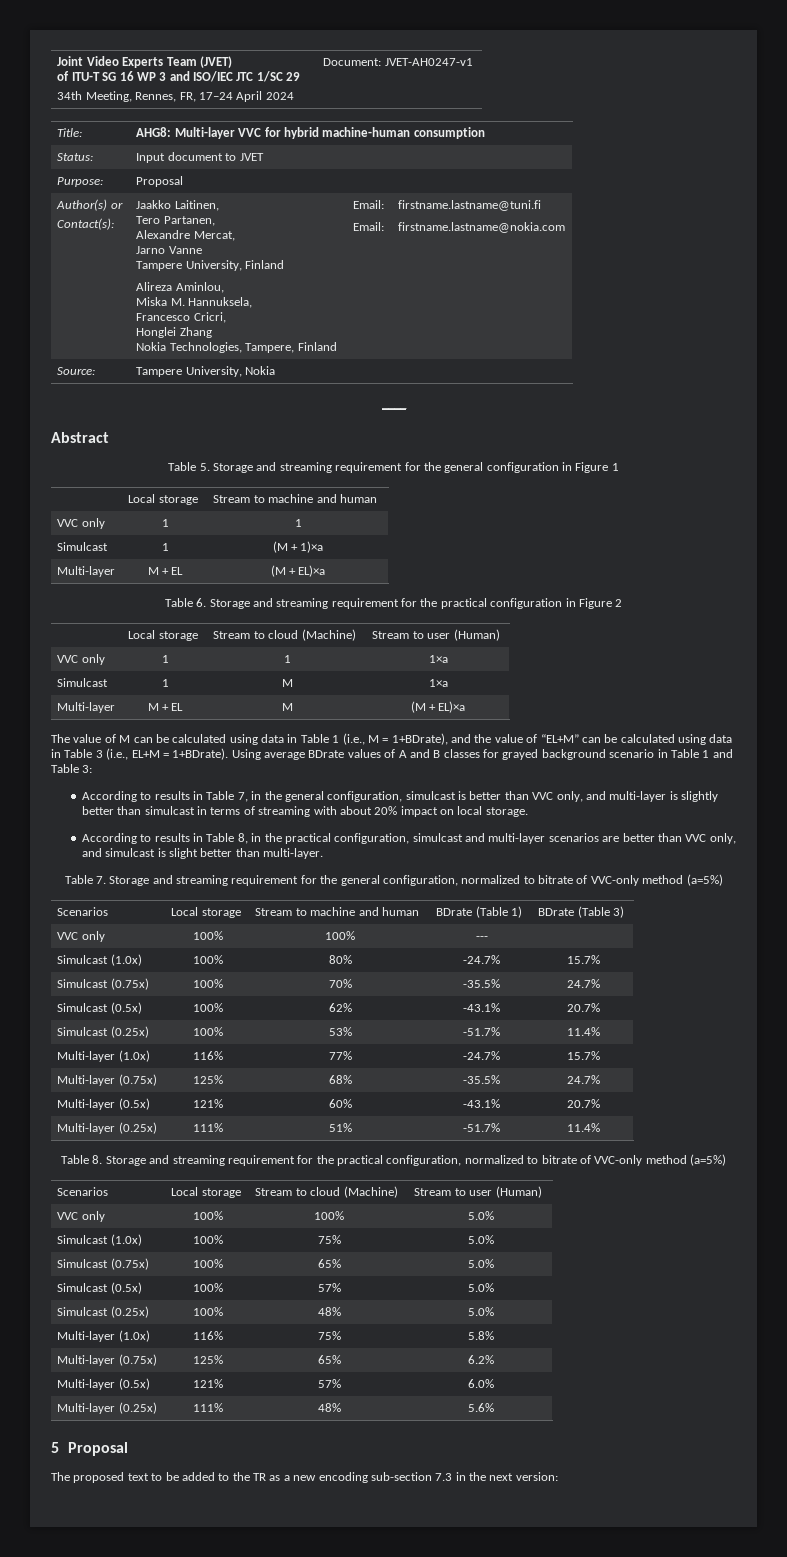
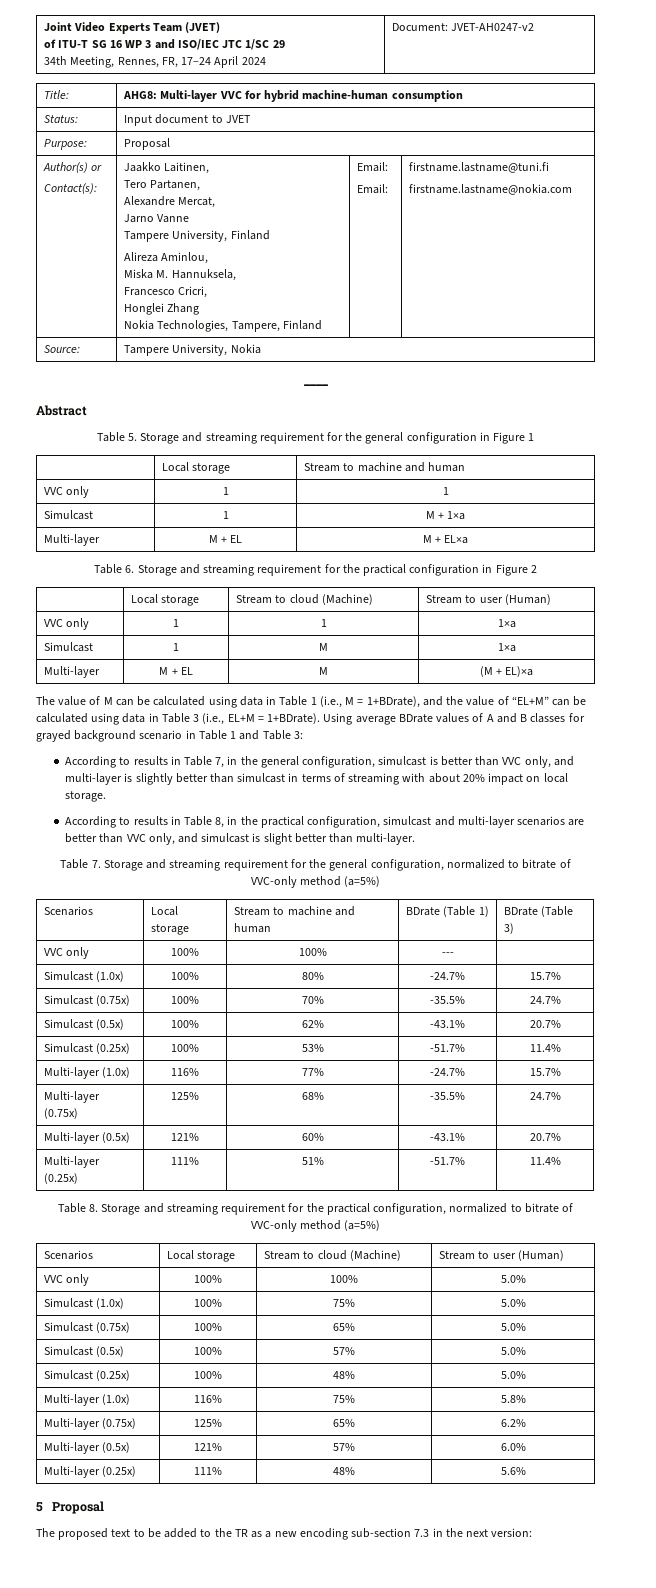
[384,58,473,66] JVET-AH0247-v1 -> [451,23,535,31] JVET-AH0247-v2
[272,541,324,553] [57,566,116,577] [147,567,184,575] [270,565,326,577] (M + 1)×a // Multi-layer | M + EL | (M + EL)×a -> [425,511,466,520] [44,534,101,546] [208,535,243,543] [422,535,469,544] M + 1×a // Multi-layer | M + EL | M + EL×a

